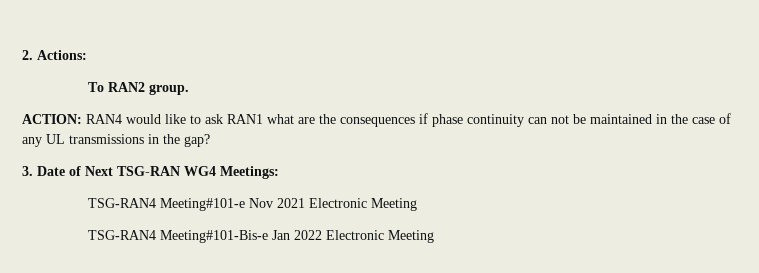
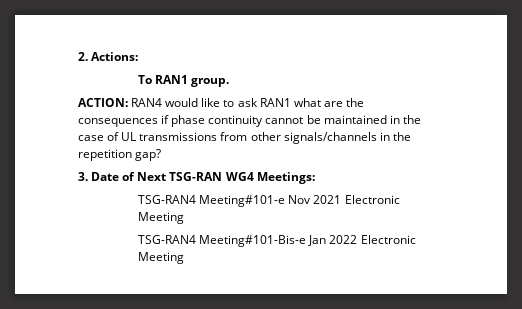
[107,82,145,92] RAN2 -> [155,75,189,84] RAN1
[528,115,569,124] can not -> [265,117,304,124] cannot
[22,137,42,147] any -> (120, 136) none
[148,134,180,144] in the -> [220,132,411,144] [78,149,132,161] from other signals/channels in the repetition

